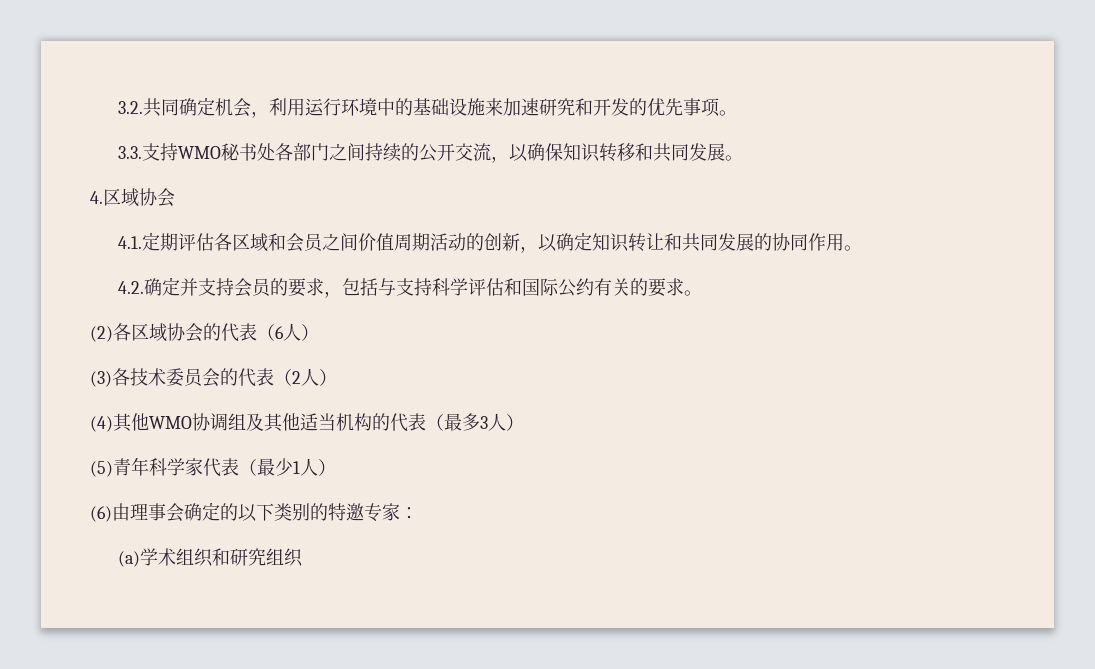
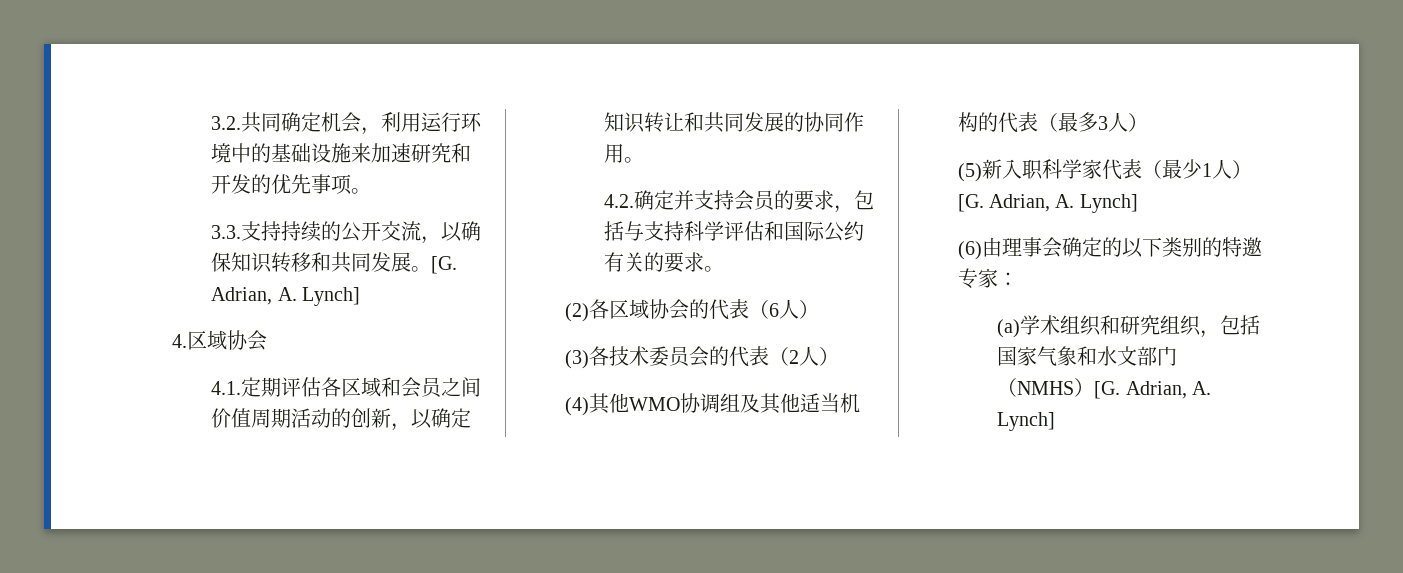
[177,143,365,161] WMO秘书处各部门之间 -> (282, 231) none
(743, 158) none -> [431,256,458,274] [211,287,361,306] [G. Adrian, A. Lynch]
[113,457,150,476] 青年 -> [981,159,1043,180] 新入职
(337, 467) none -> [957,194,1138,213] [G. Adrian, A. Lynch]
(303, 557) none -> [1200,315,1261,338] [997,346,1178,366] [997,378,1212,399] [997,412,1056,431] ，包括国家气象和水文部门（NMHS）[G. Adrian, A. Lynch]

